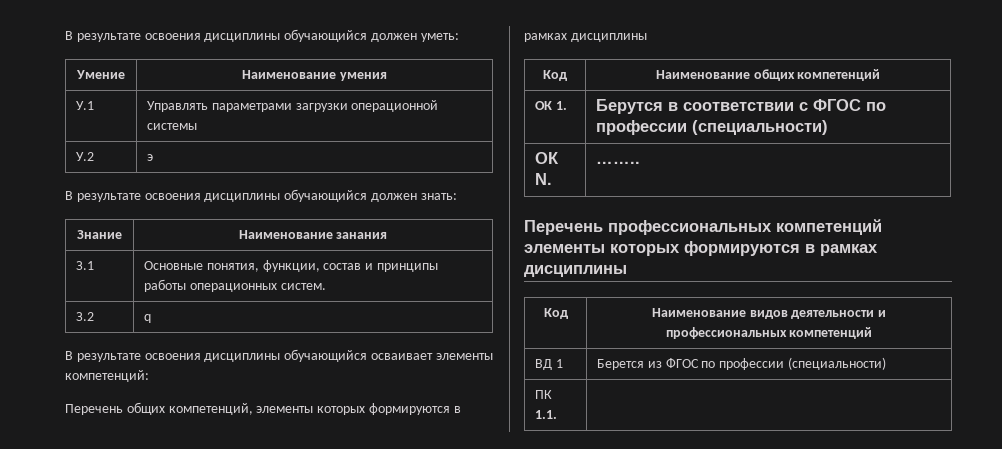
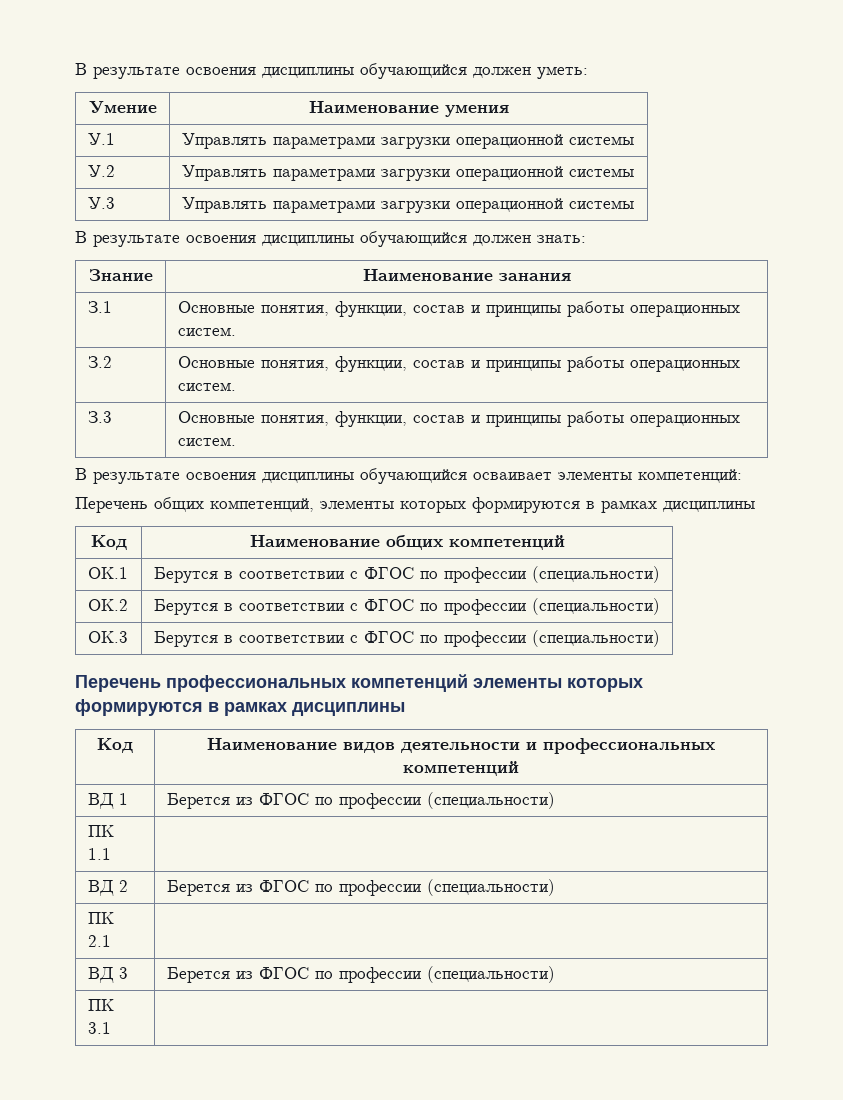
[147,154,154,161] э -> [181,165,634,181] [87,197,115,209] [181,197,634,213] Управлять параметрами загрузки операционной системы // У.3 | Управлять параметрами загрузки операционной системы
[144,314,152,323] q -> [177,356,740,372] [177,382,236,391] [87,411,112,423] [177,411,740,427] [177,437,236,446] Основные понятия, функции, состав и принципы работы операционных систем. // З.3 | Основные понятия, функции, состав и принципы работы операционных систем.
[535,101,567,110] [596,99,887,114] [596,120,829,135] [535,152,560,164] [535,173,553,185] [596,161,641,164] ОК 1. | Берутся в соответствии с ФГОС по профессии (специальности) // ОК N. | …….. -> [87,567,128,579] [153,566,660,583] [87,599,128,611] [153,598,660,615] [87,631,128,643] [153,630,660,647] ОК.1 | Берутся в соответствии с ФГОС по профессии (специальности) // ОК.2 | Берутся в соответствии с ФГОС по профессии (специальности) // ОК.3 | Берутся в соответствии с ФГОС по профессии (специальности)
[535,410,558,419] 1.1. -> [87,848,111,860] [87,880,128,896] [166,879,555,896] [87,912,114,924] [87,935,111,947] [87,967,128,983] [166,966,555,983] [87,999,114,1011] [87,1022,111,1034] 1.1 | // ВД 2 | Берется из ФГОС по профессии (специальности) // ПК 2.1 | // ВД 3 | Берется из ФГОС по профессии (специальности) // ПК 3.1

